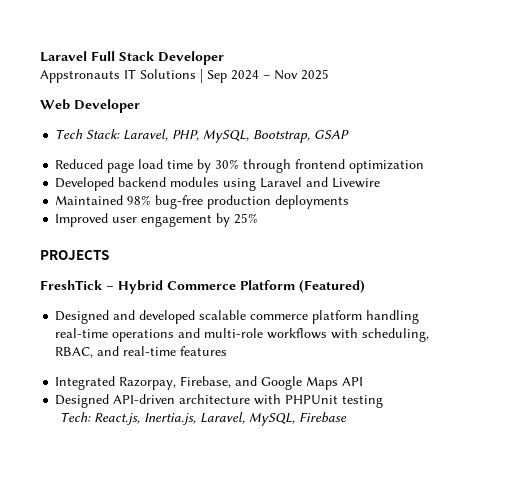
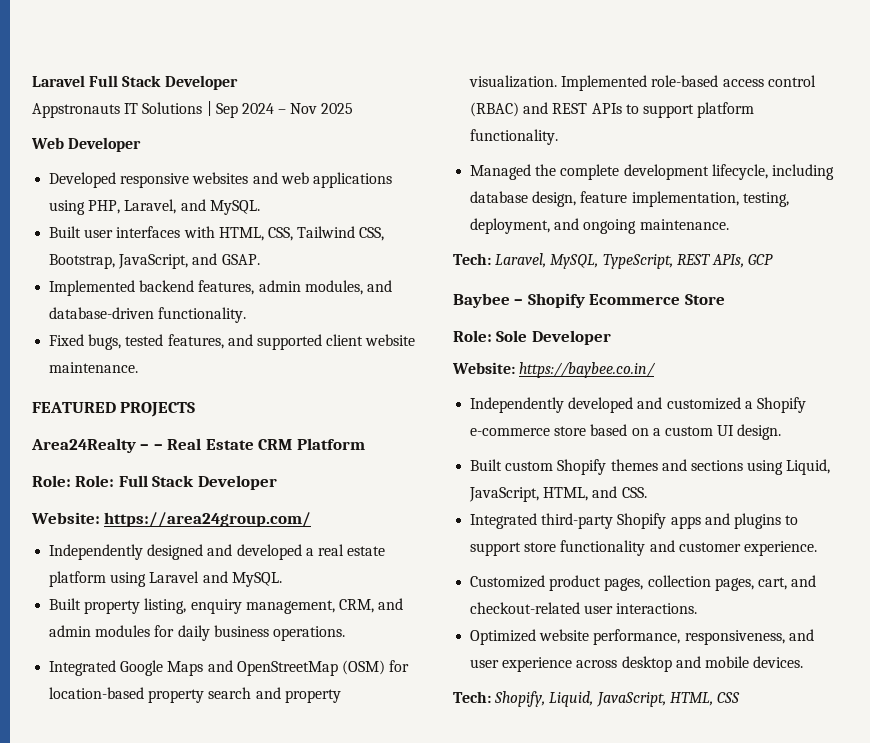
[55,129,350,143] [55,159,425,173] [55,177,381,191] [55,195,350,209] [55,213,259,227] [40,250,109,260] [40,280,365,294] [55,310,420,324] [55,328,430,342] [55,346,228,358] [55,376,364,390] [55,394,384,408] [60,412,348,426] Tech Stack: Laravel, PHP, MySQL, Bootstrap, GSAP // Reduced page load time by 30% through frontend optimization // Developed backend modules using Laravel and Livewire // Maintained 98% bug-free production deployments // Improved user engagement by 25% // PROJECTS // FreshTick – Hybrid Commerce Platform (Featured) // Designed and developed scalable commerce platform handling real-time operations and multi-role workflows with scheduling, RBAC, and real-time features // Integrated Razorpay, Firebase, and Google Maps API // Designed API-driven architecture with PHPUnit testing // Tech: React.js, Inertia.js, Laravel, MySQL, Firebase -> [49,172,392,188] [49,199,260,215] [49,226,385,241] [49,253,260,269] [49,280,392,296] [49,307,247,323] [49,334,416,350] [49,362,139,373] [32,402,196,417] [31,438,365,453] [32,475,277,490] [31,512,312,527] [49,544,386,560] [49,571,282,587] [49,598,404,614] [49,625,345,641] [49,660,410,676] [49,687,341,703] [469,75,816,91] [470,102,755,118] [470,129,559,145] [470,164,834,180] [470,191,789,207] [470,218,729,234] [453,253,774,269] [453,293,725,308] [453,330,611,345] [452,362,657,378] [470,397,806,413] [470,424,782,440] [470,459,831,475] [469,486,647,502] [470,513,799,529] [470,540,817,556] [470,575,817,591] [470,602,698,614] [470,629,814,645] [470,656,804,672] [453,691,740,707] Developed responsive websites and web applications using PHP, Laravel, and MySQL. // Built user interfaces with HTML, CSS, Tailwind CSS, Bootstrap, JavaScript, and GSAP. // Implemented backend features, admin modules, and database-driven functionality. // Fixed bugs, tested features, and supported client website maintenance. // FEATURED PROJECTS // Area24Realty – – Real Estate CRM Platform // Role: Role: Full Stack Developer // Website: https://area24group.com/ // Independently designed and developed a real estate platform using Laravel and MySQL. // Built property listing, enquiry management, CRM, and admin modules for daily business operations. // Integrated Google Maps and OpenStreetMap (OSM) for location-based property search and property visualization. Implemented role-based access control (RBAC) and REST APIs to support platform functionality. // Managed the complete development lifecycle, including database design, feature implementation, testing, deployment, and ongoing maintenance. // Tech: Laravel, MySQL, TypeScript, REST APIs, GCP // Baybee – Shopify Ecommerce Store // Role: Sole Developer // Website: https://baybee.co.in/ // Independently developed and customized a Shopify e-commerce store based on a custom UI design. // Built custom Shopify themes and sections using Liquid, JavaScript, HTML, and CSS. // Integrated third-party Shopify apps and plugins to support store functionality and customer experience. // Customized product pages, collection pages, cart, and checkout-related user interactions. // Optimized website performance, responsiveness, and user experience across desktop and mobile devices. // Tech: Shopify, Liquid, JavaScript, HTML, CSS

